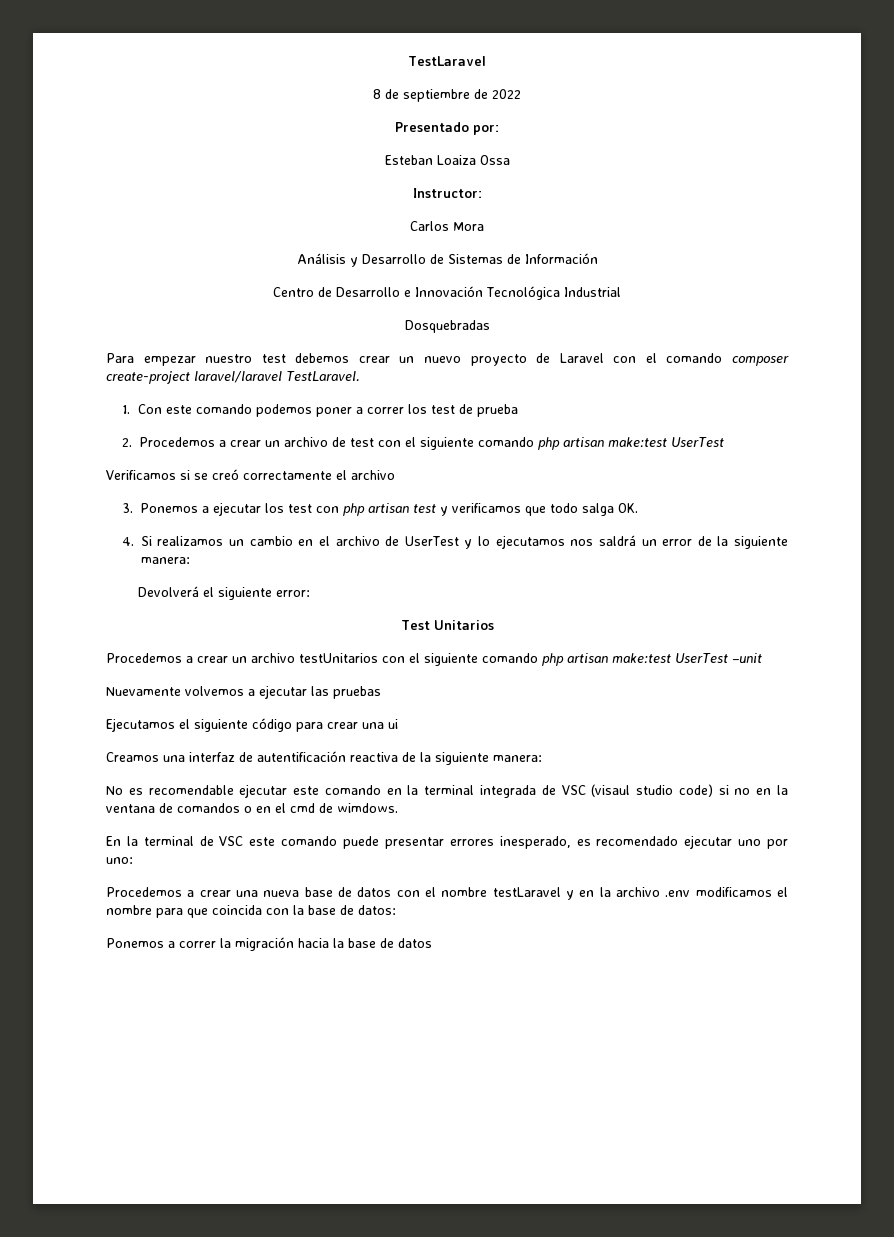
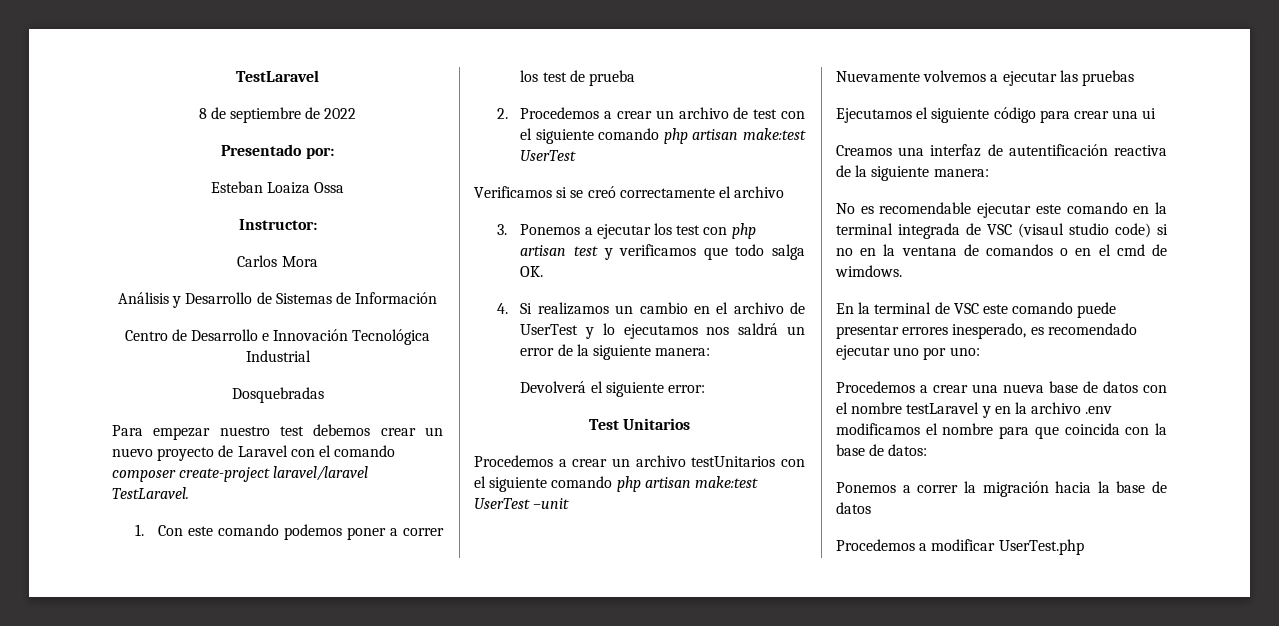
(432, 943) none -> [836,539,1084,555] // Procedemos a modificar UserTest.php

